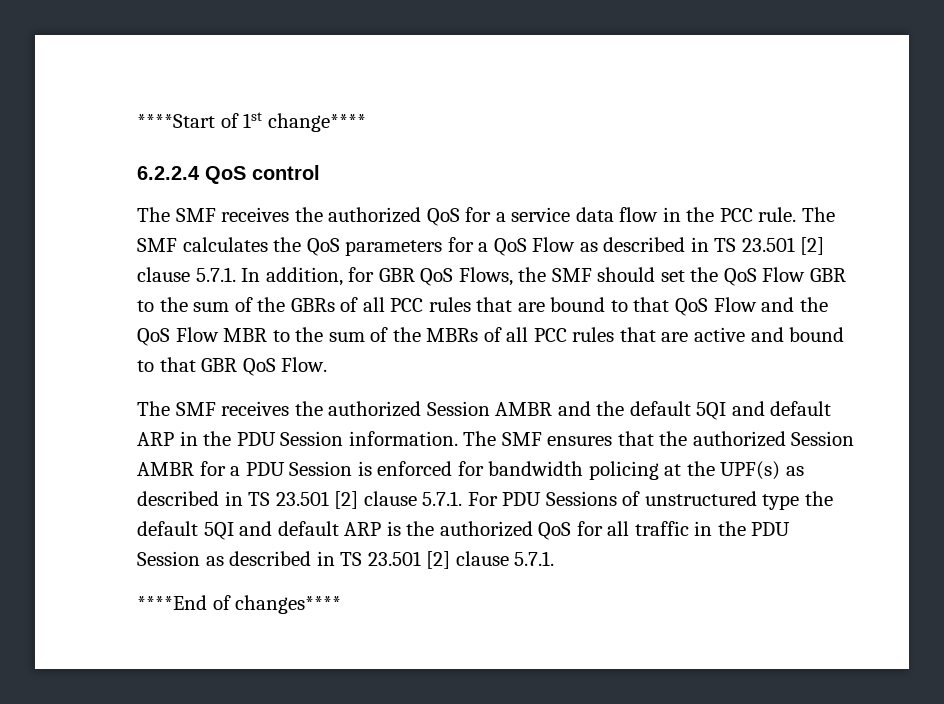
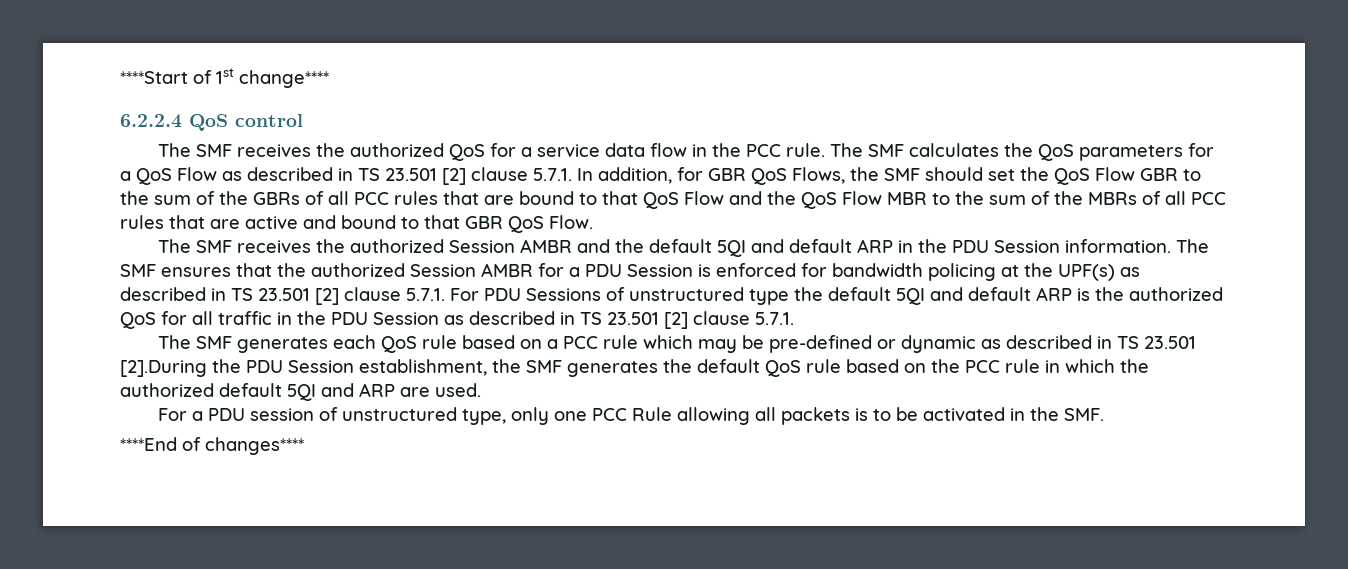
(555, 558) none -> [158,335,1197,353] [120,359,1149,377] [120,383,481,401] [158,407,1105,425] // The SMF generates each QoS rule based on a PCC rule which may be pre-defined or dynamic as described in TS 23.501 [2].During the PDU Session establishment, the SMF generates the default QoS rule based on the PCC rule in which the authorized default 5QI and ARP are used. // For a PDU session of unstructured type, only one PCC Rule allowing all packets is to be activated in the SMF.

